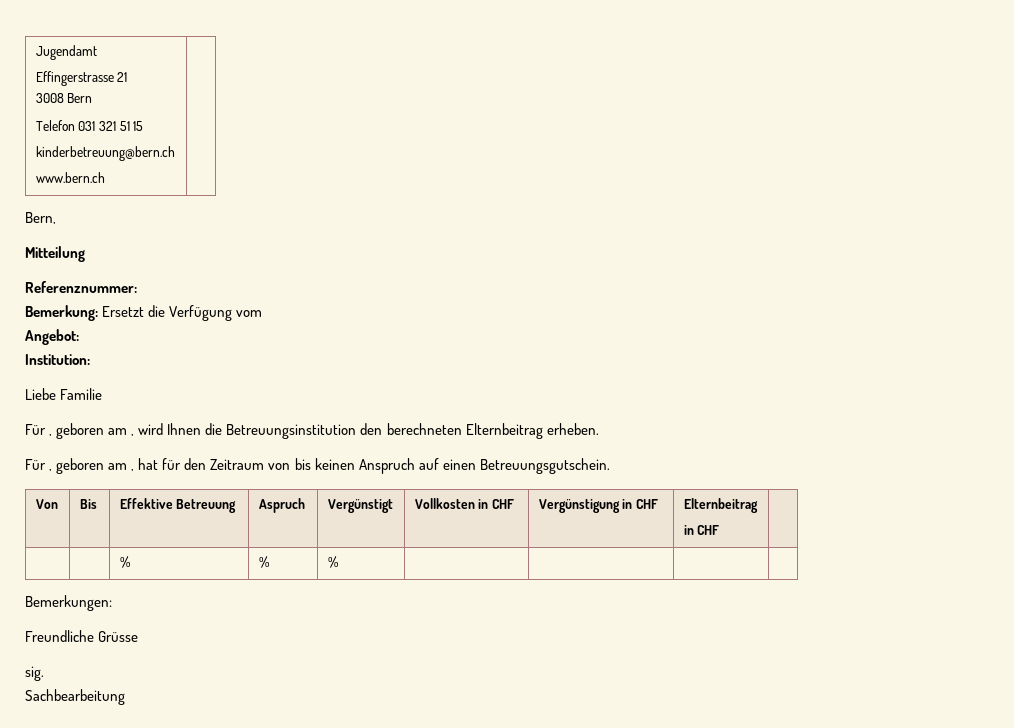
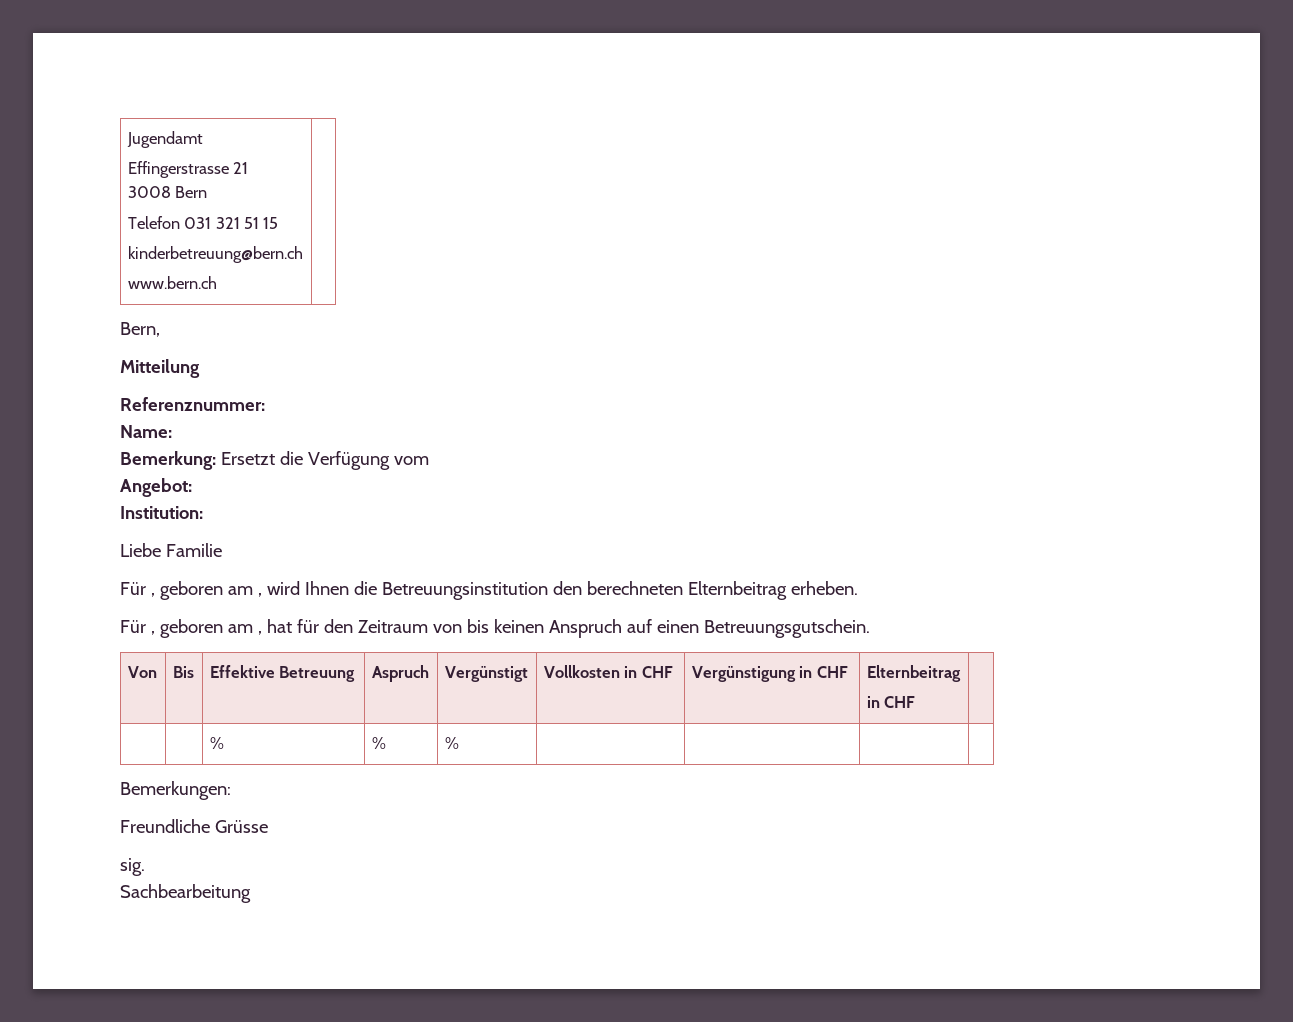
(137, 287) none -> [120,425,172,438] // Name:

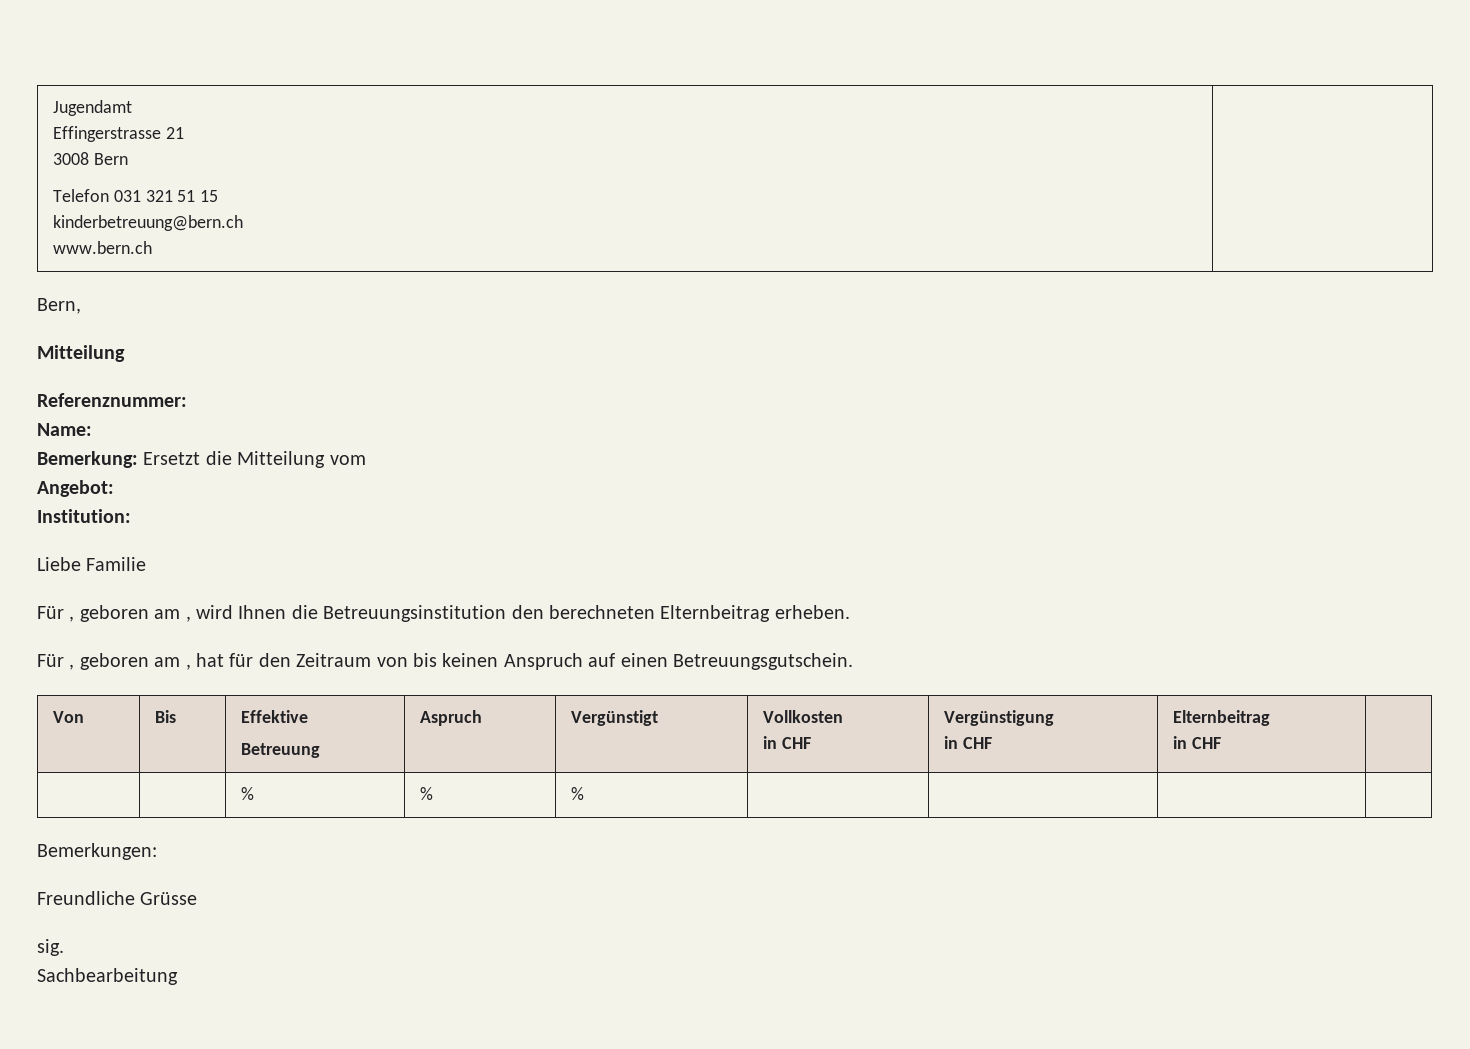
[307,451,390,470] Verfügung -> [237,451,326,468] Mitteilung
(275, 671) none -> (308, 716) //
(620, 671) none -> (843, 716) //
(796, 674) none -> (1054, 718) //

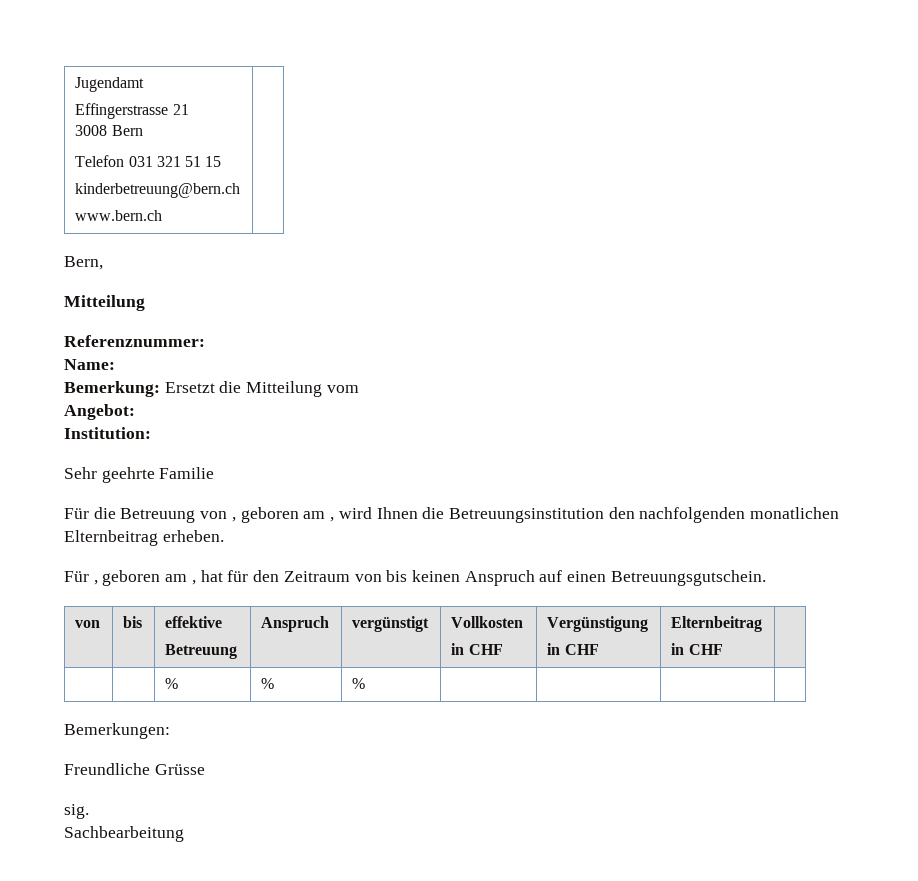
[37,557,81,571] Liebe -> [64,467,155,483] Sehr geehrte
(64, 612) none -> [93,507,228,523] die Betreuung von
[549,605,655,619] berechneten -> [639,507,840,523] nachfolgenden monatlichen
[52,711,84,723] [154,710,176,723] [240,710,308,723] Von | Bis | Effektive -> [75,620,101,628] [123,616,143,628] [165,616,223,628] von | bis | effektive
[419,710,482,726] [570,710,658,726] Aspruch | Vergünstigt -> [261,616,330,632] [352,616,430,632] Anspruch | vergünstigt

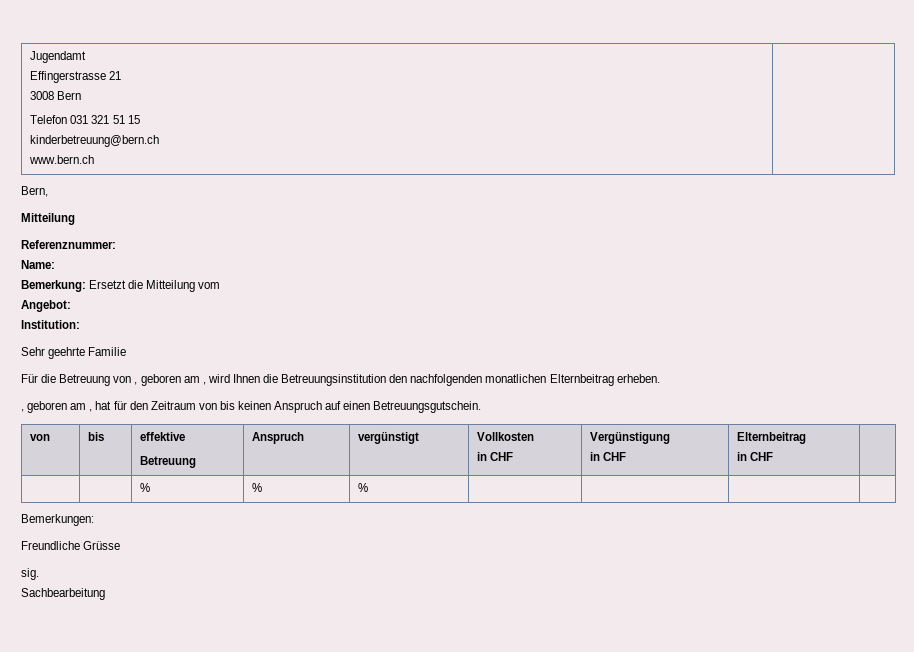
[64,571,89,582] Für -> (660, 378) none

